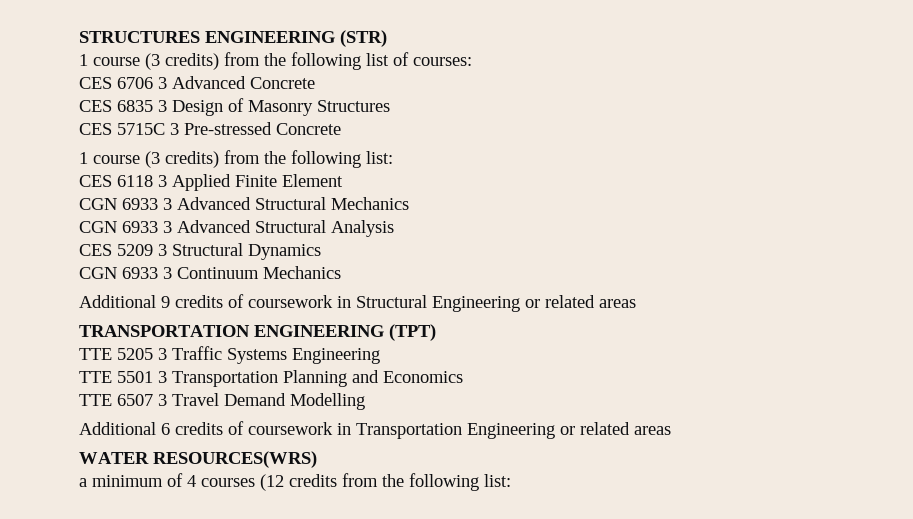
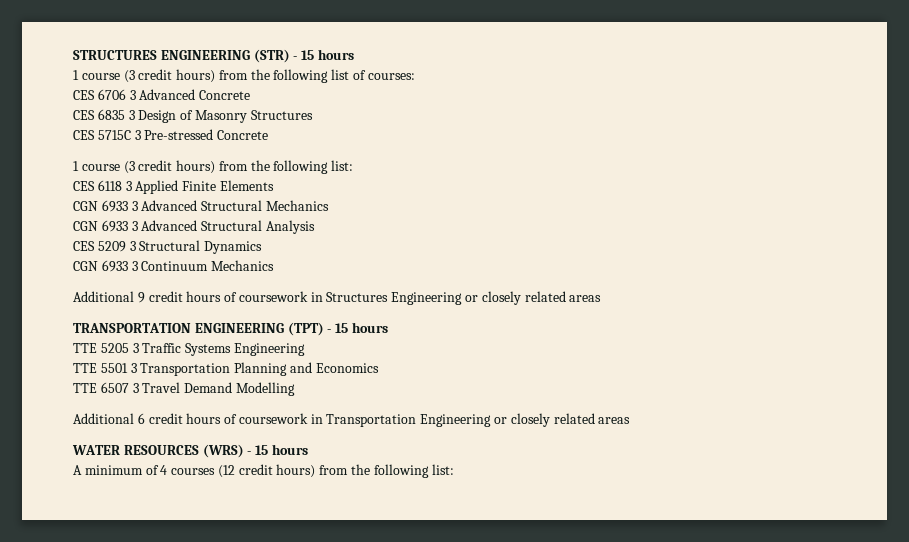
[79,53,219,70] // 1 course (3 credits) -> [293,49,354,60] [73,69,216,83] - 15 hours // 1 course (3 credit hours)
[165,151,219,168] credits) -> [138,160,216,174] credit hours)
[282,174,343,187] Element -> [219,180,274,191] Elements
[175,294,540,312] credits of coursework in Structural Engineering or -> [148,291,521,305] credit hours of coursework in Structures Engineering or closely
(436, 332) none -> [327,322,388,333] - 15 hours
[175,422,223,435] credits -> [148,413,222,424] credit hours
(575, 430) none -> [510,413,550,427] closely
[153,451,317,468] [79,478,87,487] RESOURCES(WRS) // a -> [123,444,308,458] [73,465,82,475] RESOURCES (WRS) - 15 hours // A
[289,474,337,487] credits -> [238,464,316,478] credit hours)

